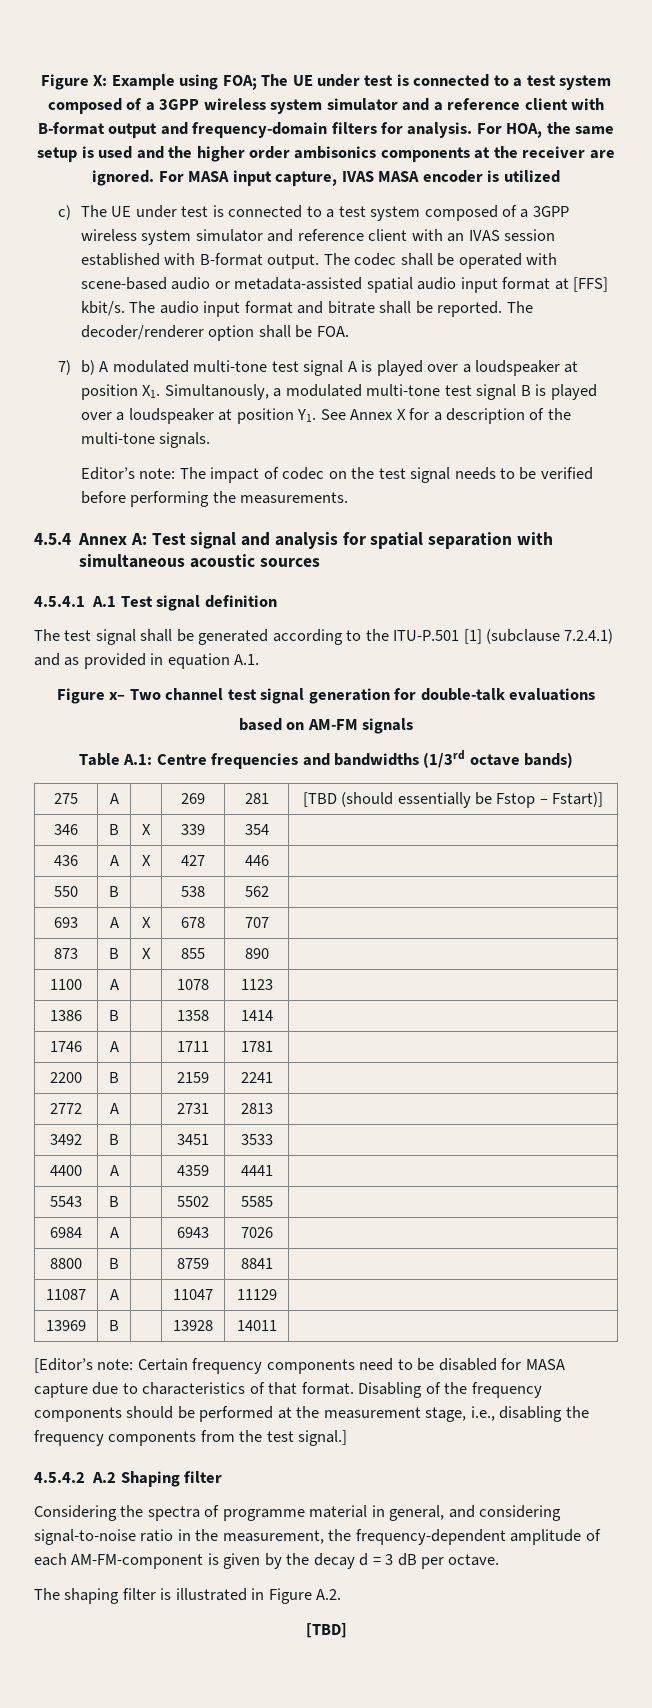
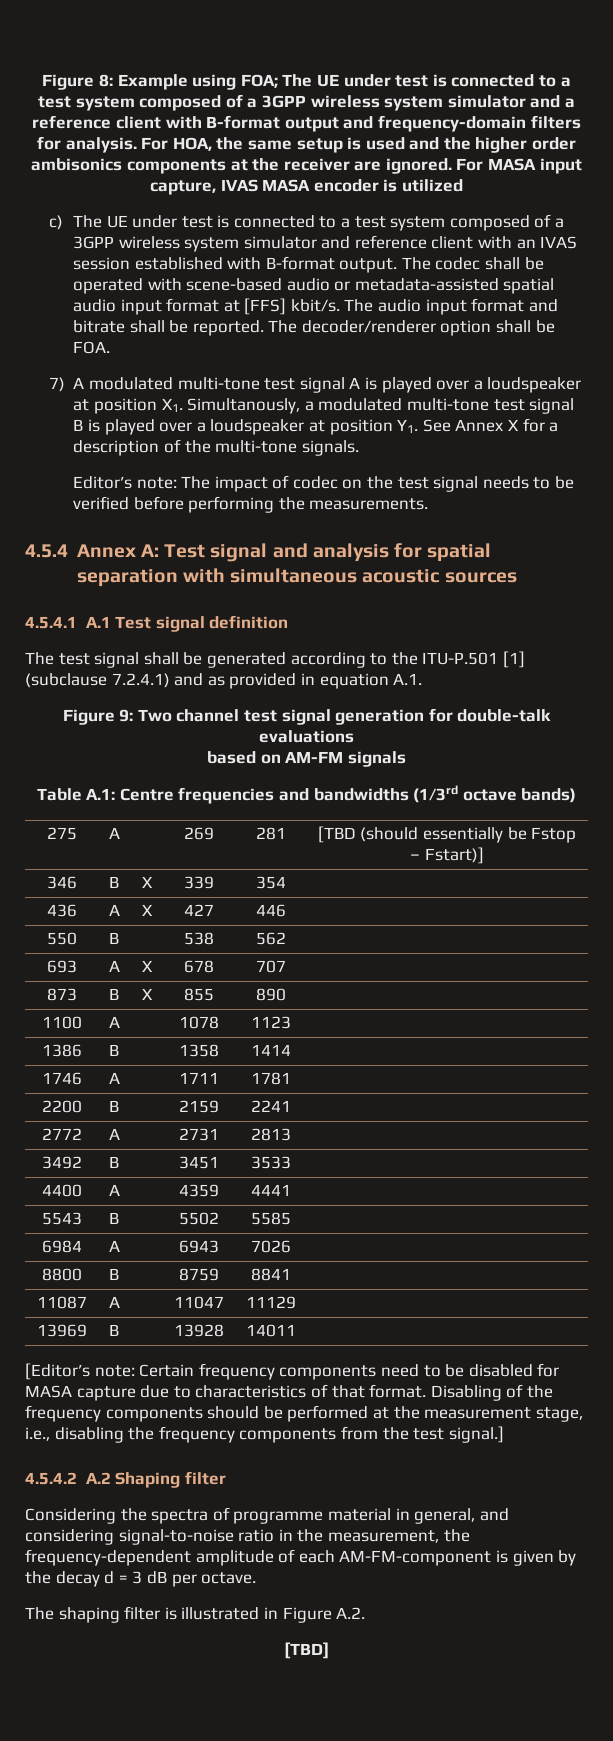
[40,74,108,90] Figure X: -> [42,74,114,90] Figure 8:
[80,360,95,375] b) -> (65, 384) none
[109,692,126,700] x– -> [119,709,134,722] 9:

